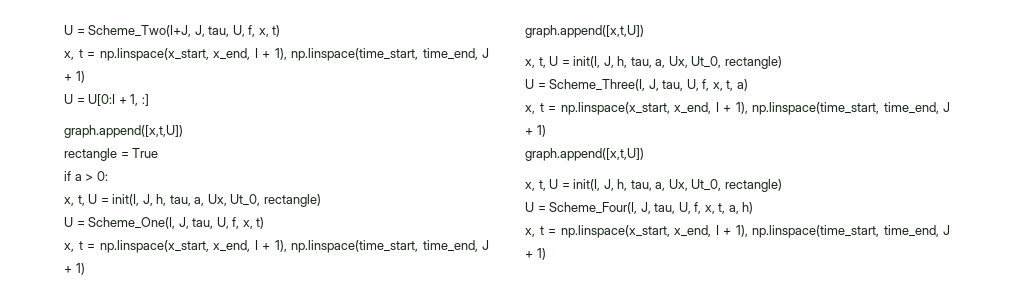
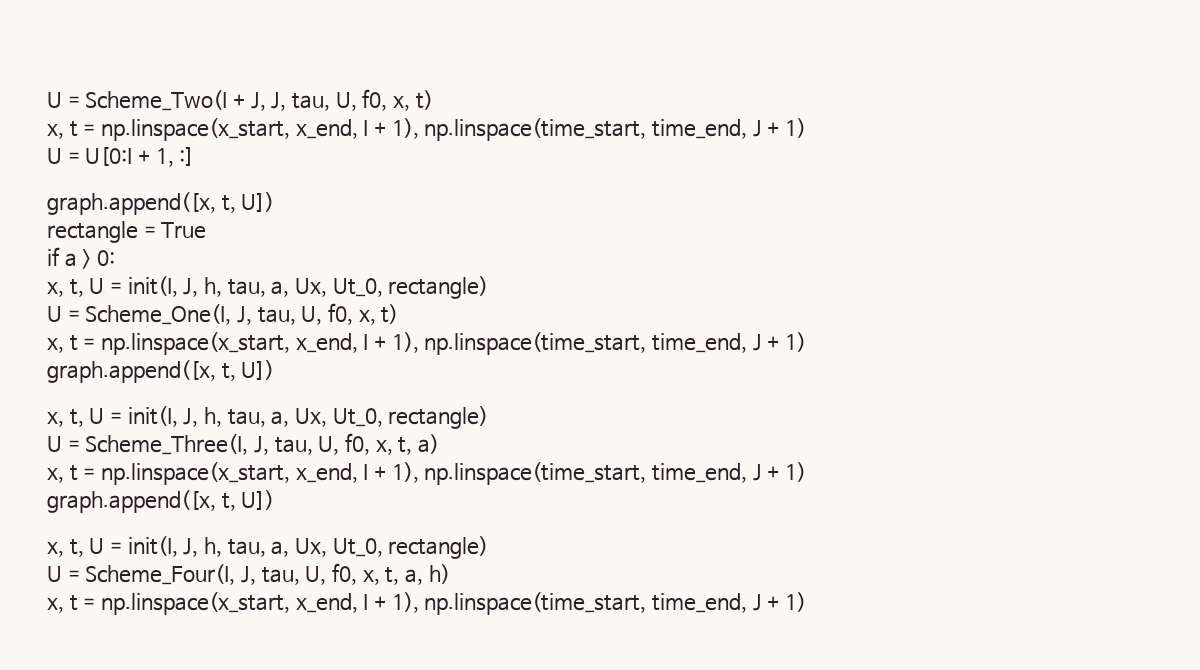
[64,25,256,37] U = Scheme_Two(I+J, J, tau, U, f, -> [47,89,388,111] U = Scheme_Two(I + J, J, tau, U, f0,
[64,125,183,138] graph.append([x,t,U]) -> [47,192,275,215] graph.append([x, t, U])
[232,217,240,229] f, -> [328,303,354,325] f0,
[525,25,644,38] graph.append([x,t,U]) -> [47,360,275,383] graph.append([x, t, U])
[702,79,710,91] f, -> [344,433,370,455] f0,
[525,148,644,161] graph.append([x,t,U]) -> [47,490,275,513] graph.append([x, t, U])
[694,202,702,214] f, -> [332,563,358,585] f0,

